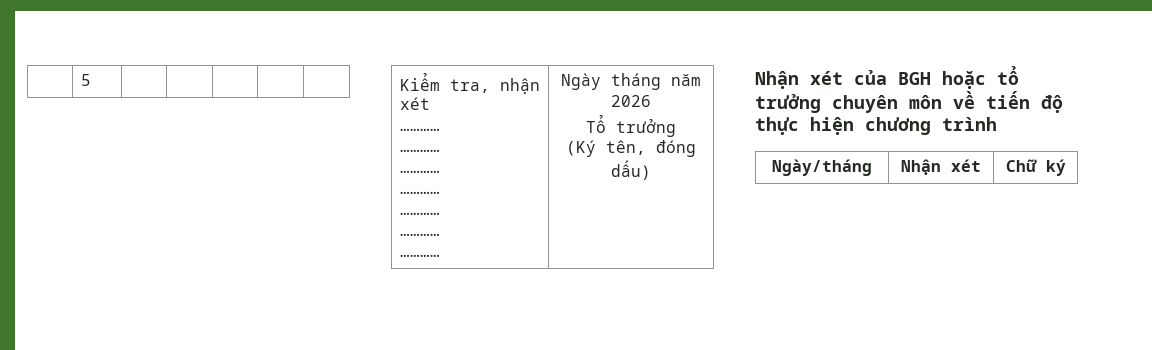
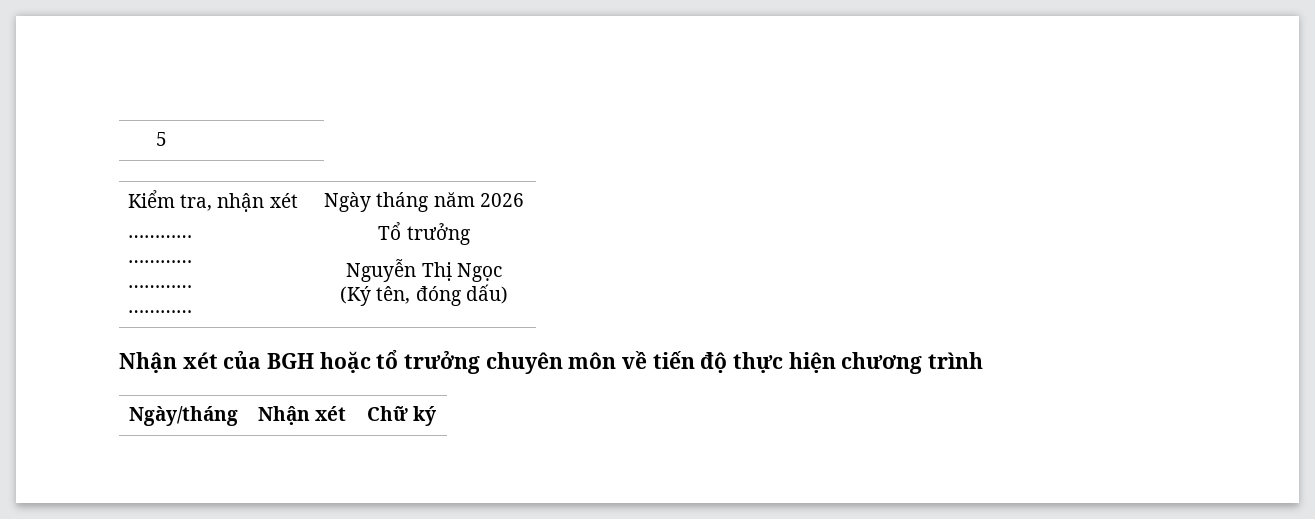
[399,212,440,215] [399,233,440,236] [399,254,440,257] // ………… // ………… // ………… -> (193, 311) none
(676, 127) none -> [346,259,502,282] // Nguyễn Thị Ngọc

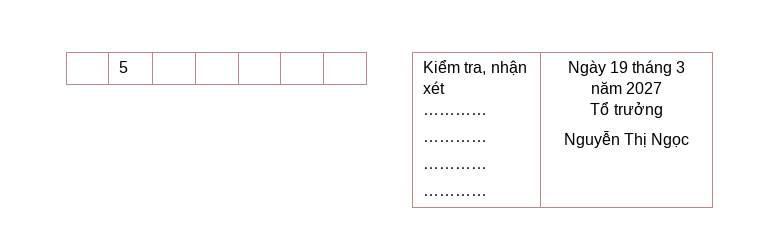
[376,192,524,212] tháng năm 2026 -> [609,60,686,76] [590,81,663,94] 19 tháng 3 năm 2027
[340,284,508,306] [119,349,984,374] [129,406,238,426] [257,406,347,425] [366,406,437,426] // (Ký tên, đóng dấu) // Nhận xét của BGH hoặc tổ trưởng chuyên môn về tiến độ thực hiện chương trình // Ngày/tháng | Nhận xét | Chữ ký -> (690, 140) none

